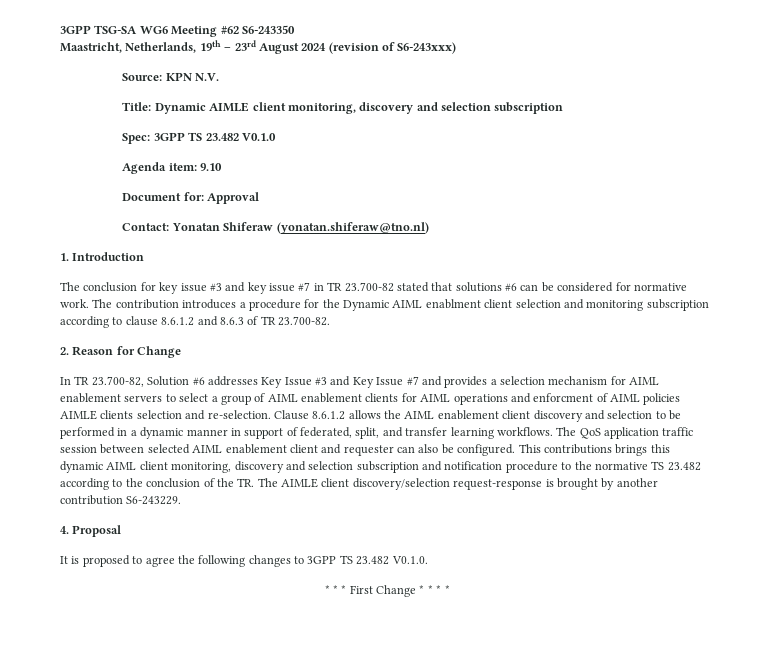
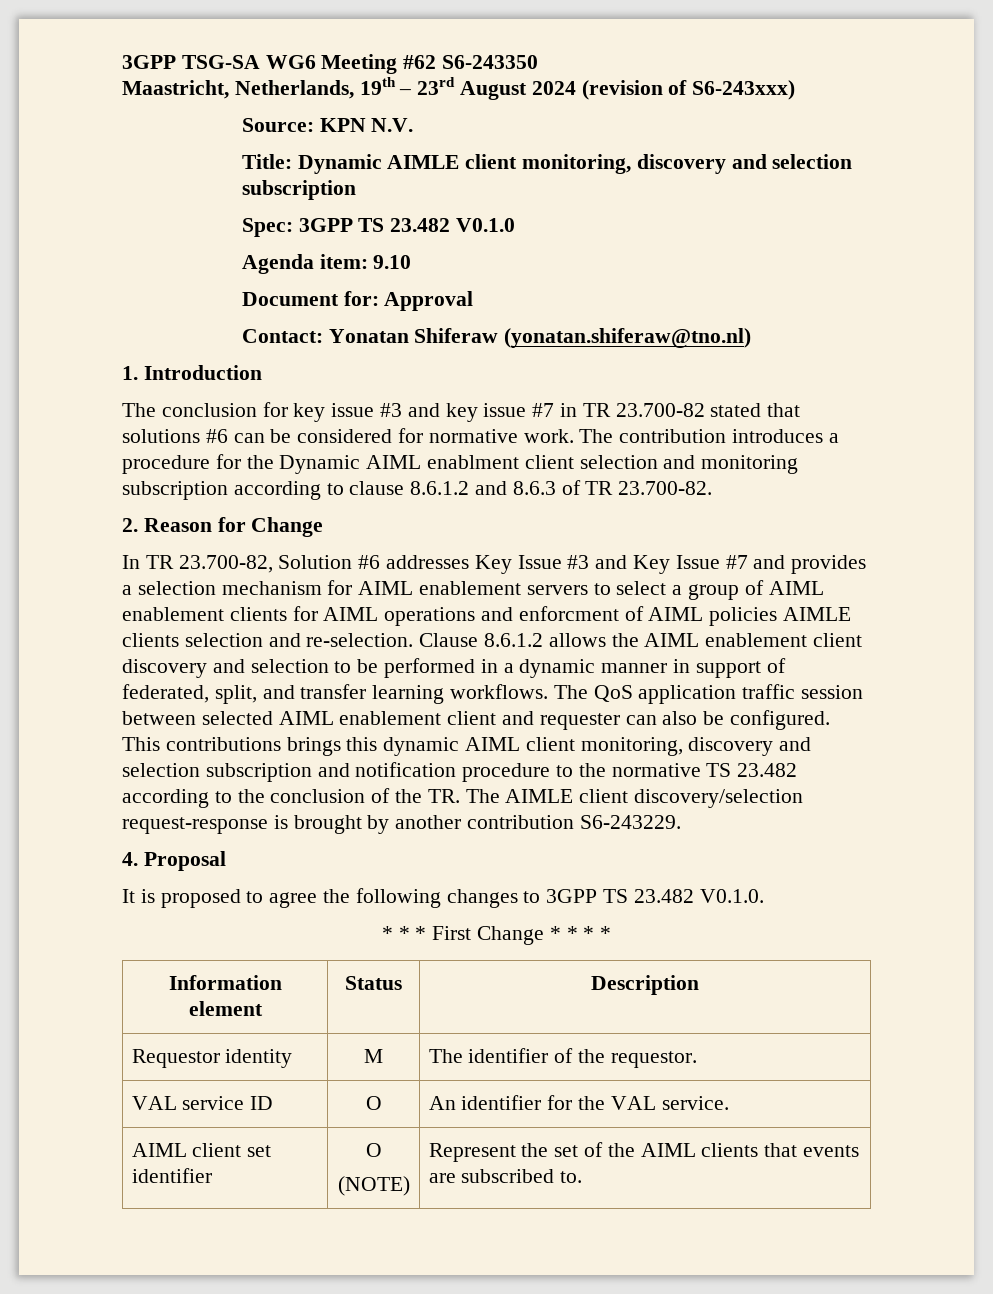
(450, 589) none -> [168,975,282,990] [188,1001,263,1016] [345,976,402,990] [591,975,699,995] [131,1049,293,1068] [364,1049,383,1063] [428,1048,697,1068] [131,1096,274,1110] [365,1096,382,1110] [428,1095,729,1110] [131,1143,272,1157] [131,1168,212,1183] [365,1143,382,1157] [337,1176,410,1196] [428,1142,859,1162] [428,1169,583,1183] // Information element | Status | Description // Requestor identity | M | The identifier of the requestor. // VAL service ID | O | An identifier for the VAL service. // AIML client set identifier | O // (NOTE) | Represent the set of the AIML clients that events are subscribed to.

